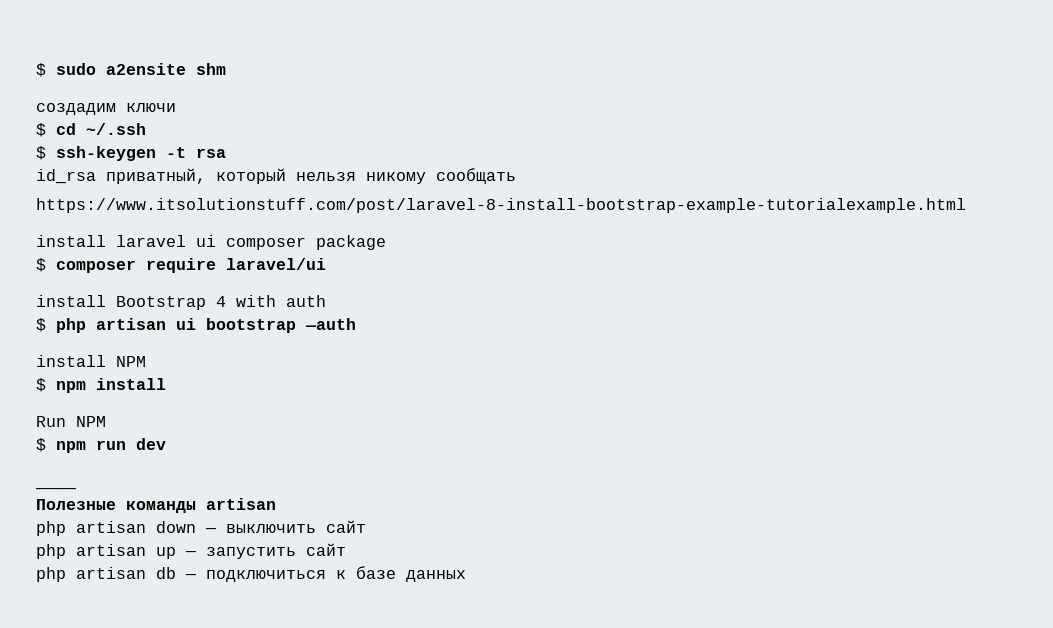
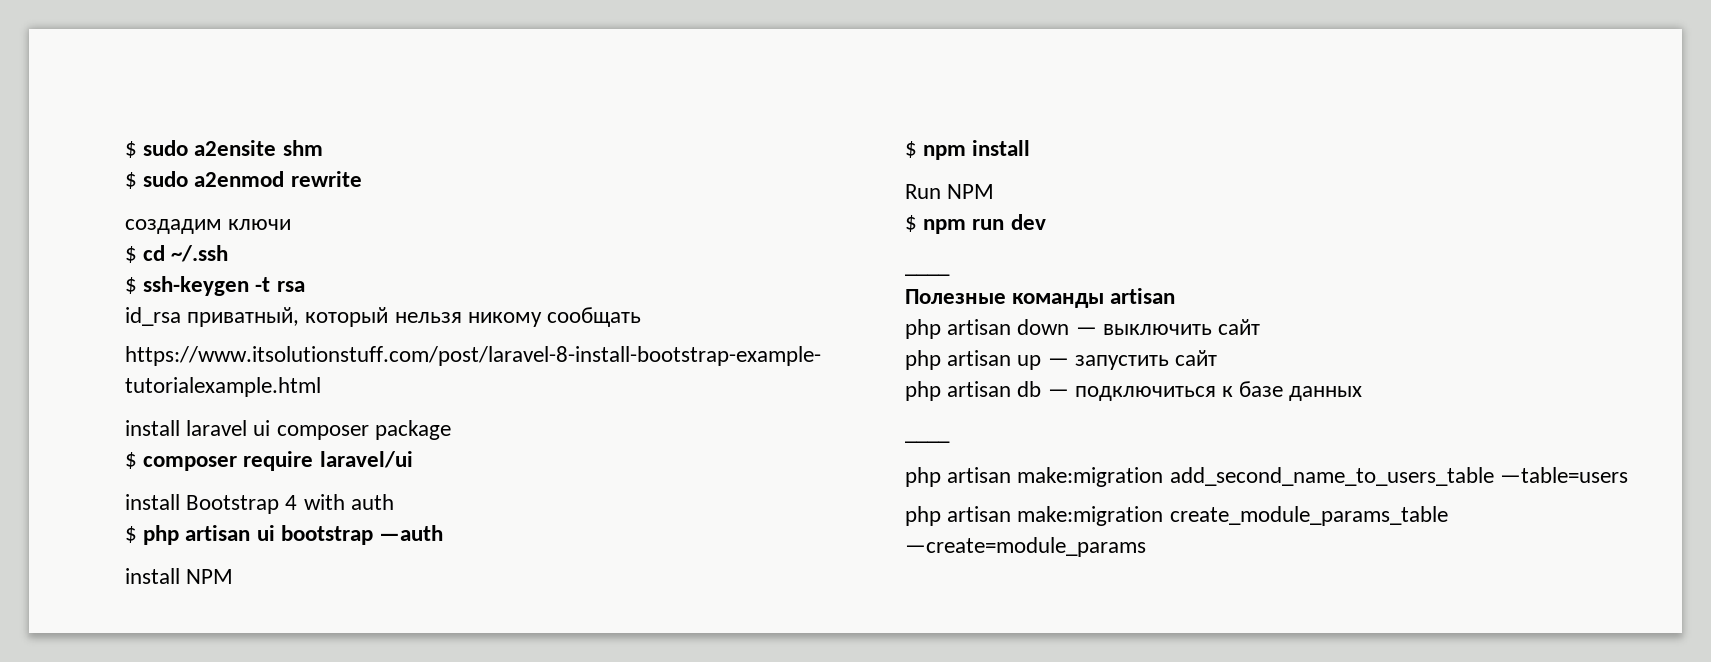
(226, 69) none -> [125,171,362,189] // $ sudo a2enmod rewrite
(466, 576) none -> [905,440,950,443] [905,467,1628,487] [905,506,1448,526] [905,537,1146,557] // ____ // php artisan make:migration add_second_name_to_users_table —table=users // php artisan make:migration create_module_params_table —create=module_params

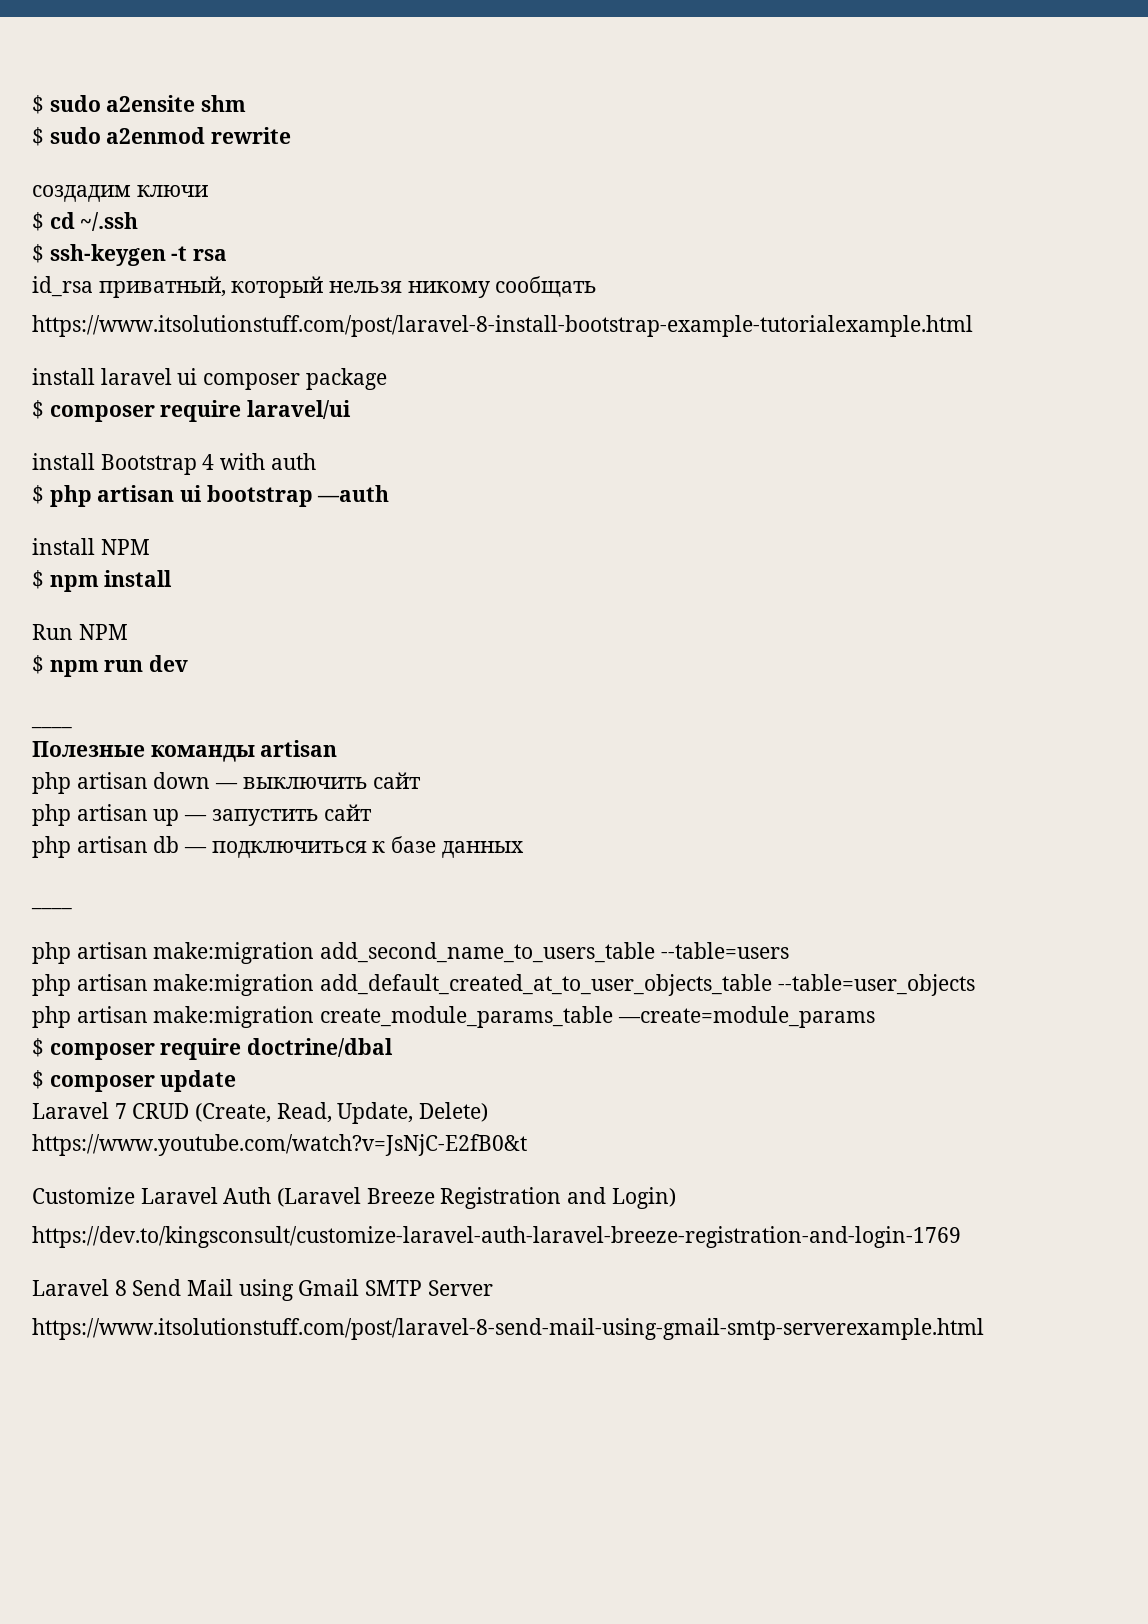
[1499,467,1628,483] —table=users -> [660,942,789,959] [32,974,975,996] --table=users // php artisan make:migration add_default_created_at_to_user_objects_table --table=user_objects
(1146, 547) none -> [32,1038,394,1060] [32,1070,237,1092] [32,1102,489,1124] [32,1134,527,1156] [32,1187,676,1209] [32,1226,961,1248] [32,1279,493,1301] [32,1318,984,1340] // $ composer require doctrine/dbal // $ composer update // Laravel 7 CRUD (Create, Read, Update, Delete) // https://www.youtube.com/watch?v=JsNjC-E2fB0&t // Customize Laravel Auth (Laravel Breeze Registration and Login) // https://dev.to/kingsconsult/customize-laravel-auth-laravel-breeze-registration-and-login-1769 // Laravel 8 Send Mail using Gmail SMTP Server // https://www.itsolutionstuff.com/post/laravel-8-send-mail-using-gmail-smtp-serverexample.html

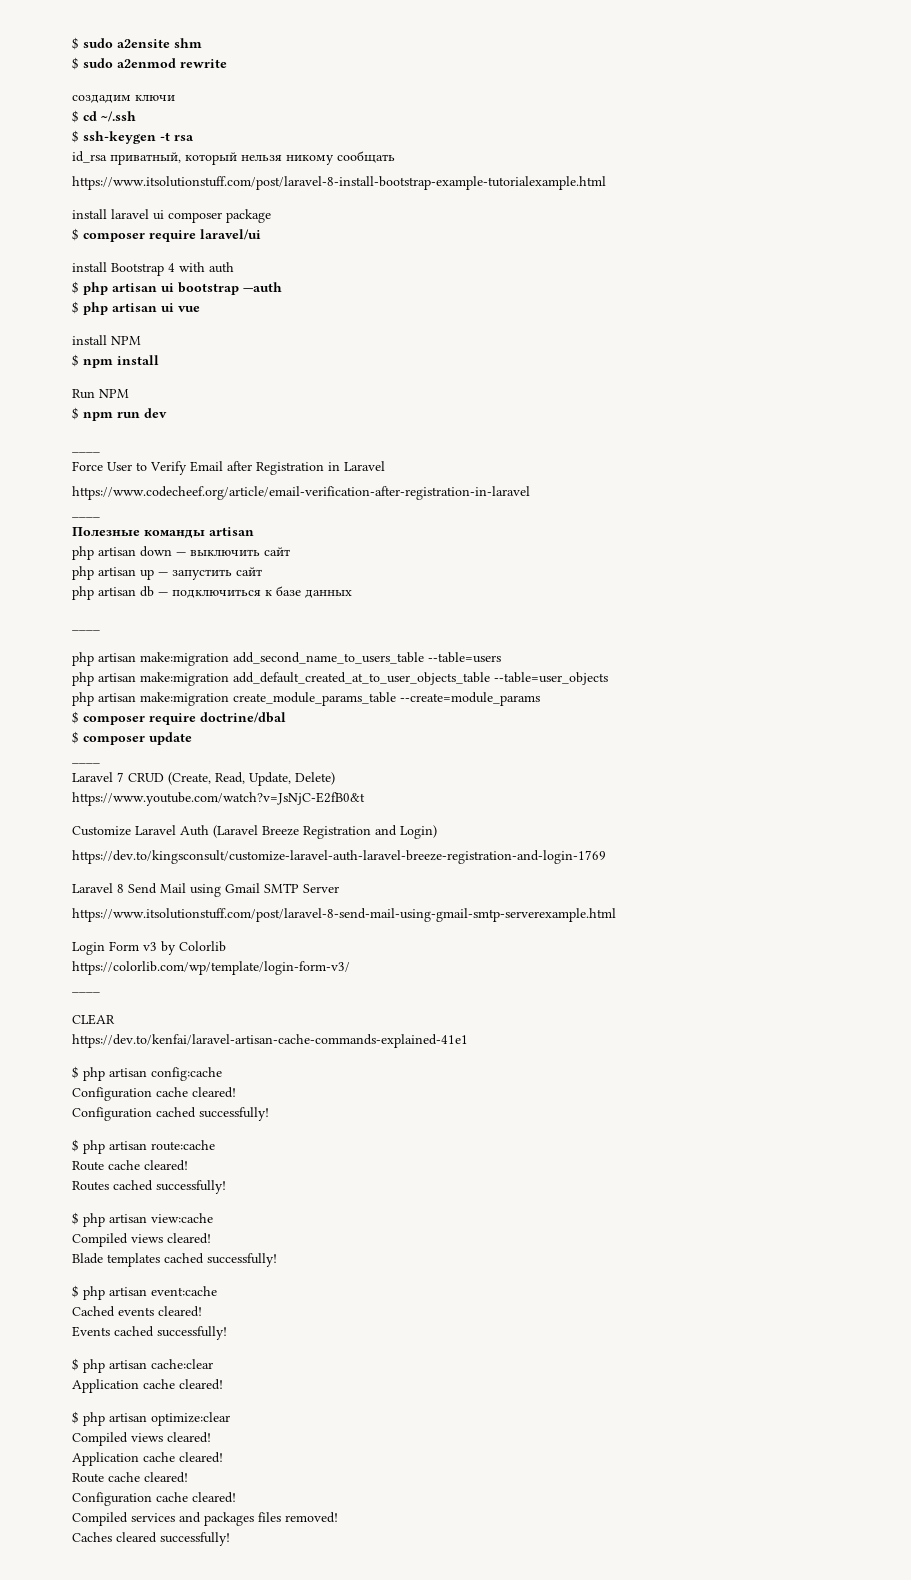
(390, 493) none -> [72,301,200,315] // $ php artisan ui vue
(72, 727) none -> [72,461,385,475] [72,486,530,500] [72,516,100,518] // Force User to Verify Email after Registration in Laravel // https://www.codecheef.org/article/email-verification-after-registration-in-laravel // ____
[617,1006,875,1028] —create=module_params -> [400,692,540,706] --create=module_params
(237, 1081) none -> [72,762,100,764] // ____
(984, 1329) none -> [72,941,226,955] [72,961,350,975] [72,991,100,993] [72,1014,115,1025] [72,1034,468,1048] [72,1066,222,1081] [72,1087,236,1101] [72,1107,269,1121] [72,1139,215,1154] [72,1160,188,1171] [72,1180,226,1194] [72,1212,213,1227] [72,1233,211,1247] [72,1253,277,1267] [72,1285,217,1300] [72,1306,202,1317] [72,1326,227,1340] [72,1358,213,1373] [72,1379,223,1393] [72,1411,230,1426] [72,1432,211,1446] [72,1452,223,1466] [72,1472,188,1483] [72,1492,236,1506] [72,1512,338,1526] [72,1532,230,1546] // Login Form v3 by Colorlib // https://colorlib.com/wp/template/login-form-v3/ // ____ // CLEAR // https://dev.to/kenfai/laravel-artisan-cache-commands-explained-41e1 // $ php artisan config:cache // Configuration cache cleared! // Configuration cached successfully! // $ php artisan route:cache // Route cache cleared! // Routes cached successfully! // $ php artisan view:cache // Compiled views cleared! // Blade templates cached successfully! // $ php artisan event:cache // Cached events cleared! // Events cached successfully! // $ php artisan cache:clear // Application cache cleared! // $ php artisan optimize:clear // Compiled views cleared! // Application cache cleared! // Route cache cleared! // Configuration cache cleared! // Compiled services and packages files removed! // Caches cleared successfully!

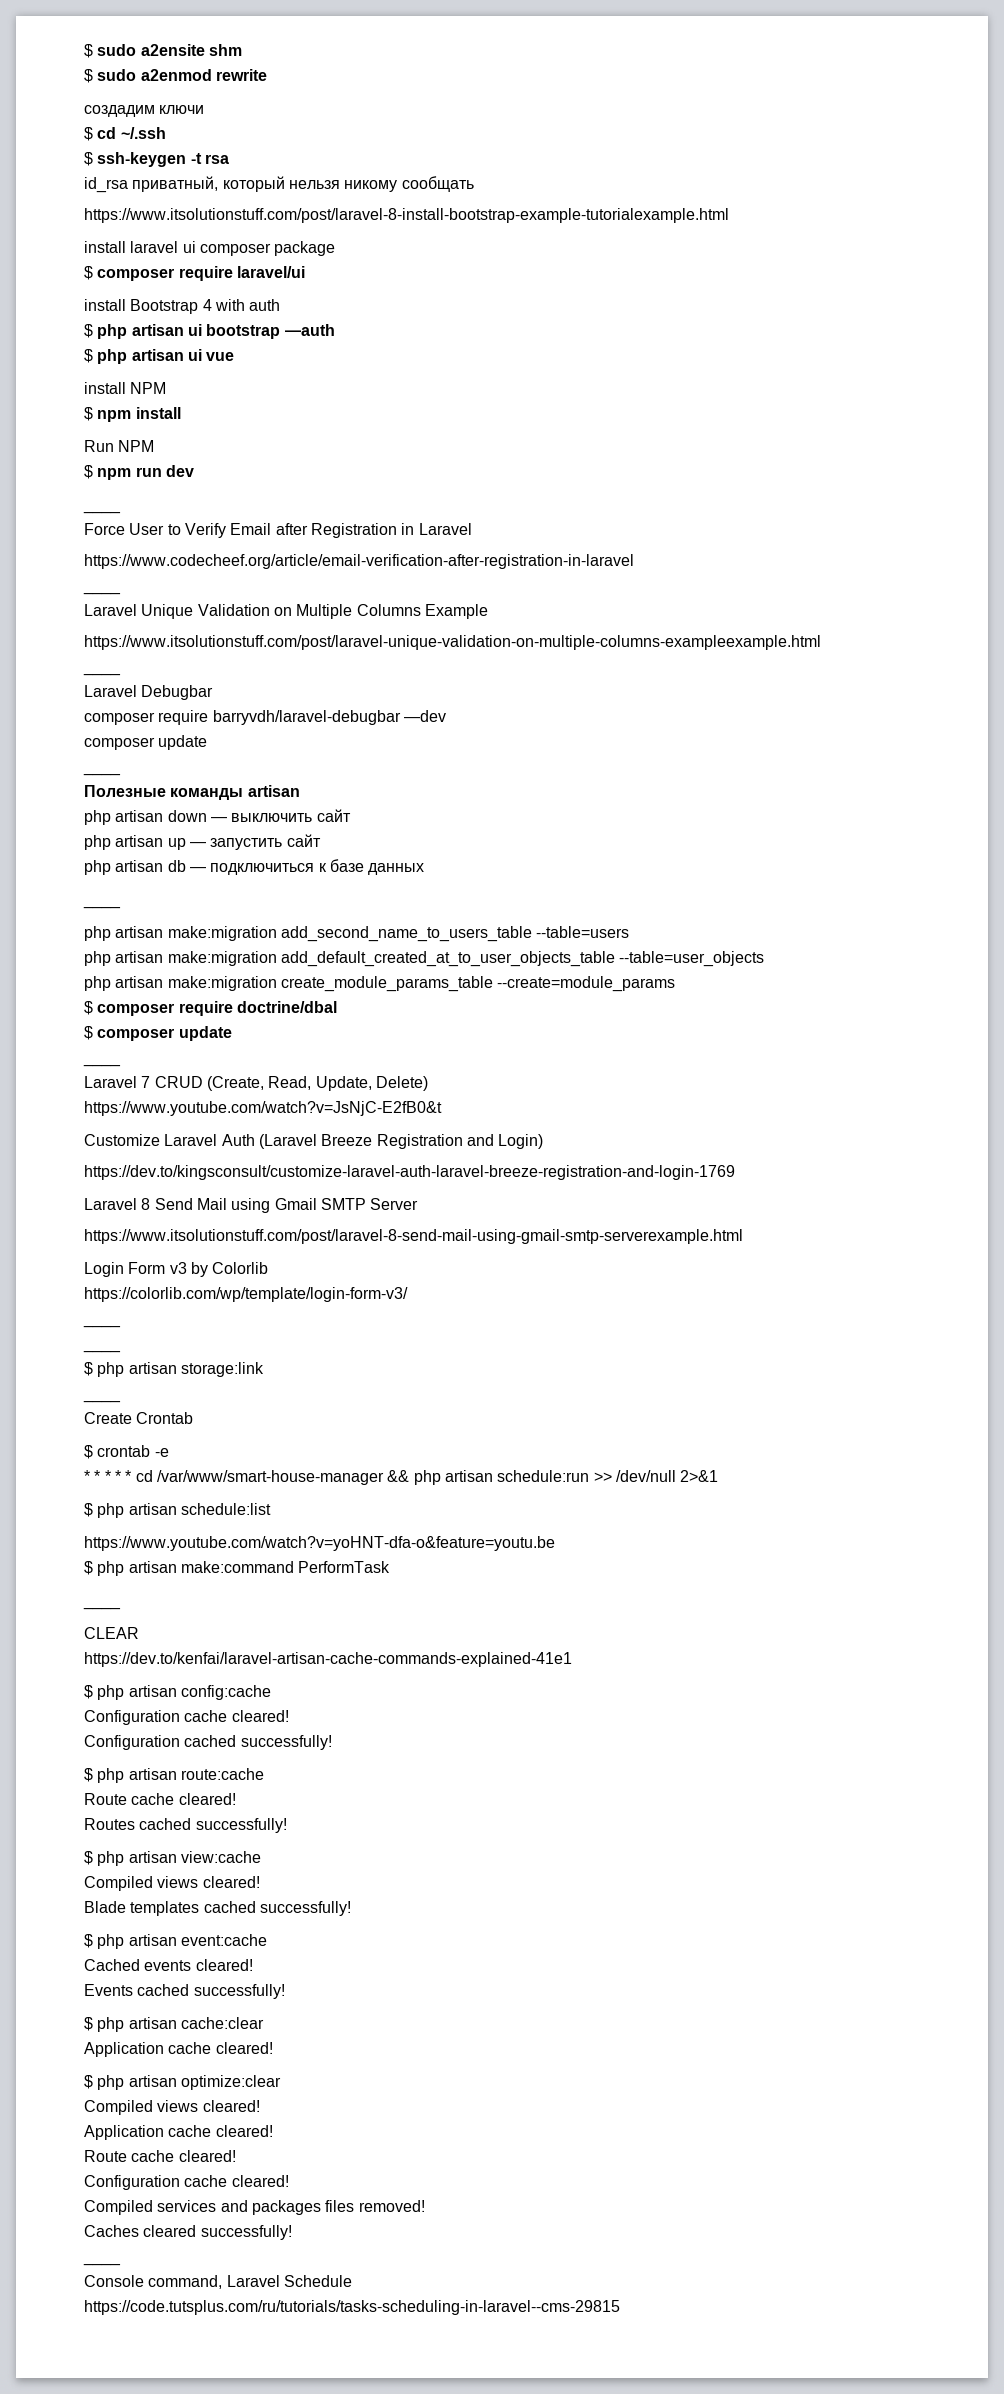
(100, 517) none -> [84,604,488,619] [84,635,821,650] [83,672,121,676] [84,685,214,700] [84,710,446,725] [84,735,208,750] [83,772,121,776] // Laravel Unique Validation on Multiple Columns Example // https://www.itsolutionstuff.com/post/laravel-unique-validation-on-multiple-columns-exampleexample.html // ____ // Laravel Debugbar // composer require barryvdh/laravel-debugbar —dev // composer update // ____
(100, 992) none -> [83,1349,121,1353] [84,1362,264,1377] [83,1399,121,1403] [84,1412,194,1424] [84,1445,169,1459] [84,1470,719,1485] [84,1503,271,1518] [84,1536,555,1551] [84,1561,391,1576] [83,1606,121,1610] // ____ // $ php artisan storage:link // ____ // Create Crontab // $ crontab -e // * * * * * cd /var/www/smart-house-manager && php artisan schedule:run >> /dev/null 2>&1 // $ php artisan schedule:list // https://www.youtube.com/watch?v=yoHNT-dfa-o&feature=youtu.be // $ php artisan make:command PerformTask // ____
(230, 1539) none -> [83,2262,121,2266] [84,2275,352,2289] [84,2300,620,2315] // ____ // Console command, Laravel Schedule // https://code.tutsplus.com/ru/tutorials/tasks-scheduling-in-laravel--cms-29815

